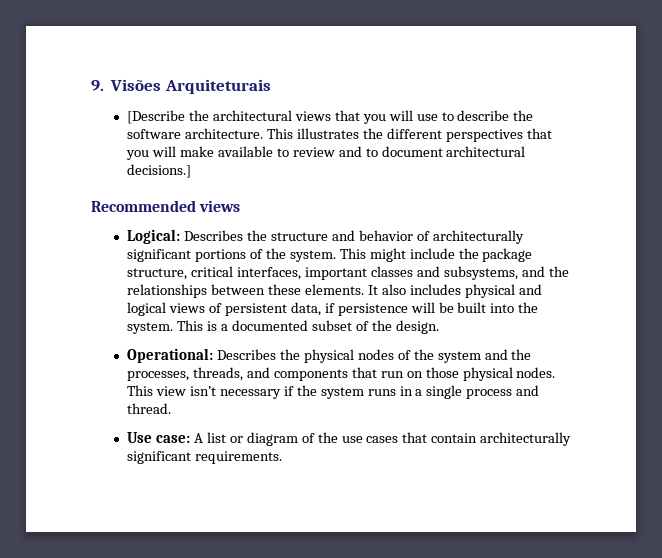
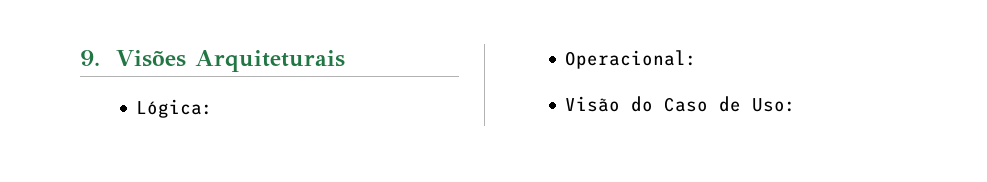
[127,110,534,124] [127,128,552,142] [126,146,526,160] [127,164,192,178] [91,200,241,212] [127,229,524,244] [127,248,533,262] [127,266,569,280] [127,284,542,298] [127,302,539,316] [127,320,439,334] [127,348,532,363] [127,367,556,381] [127,385,540,399] [127,403,172,414] [127,432,572,446] [127,451,283,464] [Describe the architectural views that you will use to describe the software architecture. This illustrates the different perspectives that you will make available to review and to document architectural decisions.] // Recommended views // Logical: Describes the structure and behavior of architecturally significant portions of the system. This might include the package structure, critical interfaces, important classes and subsystems, and the relationships between these elements. It also includes physical and logical views of persistent data, if persistence will be built into the system. This is a documented subset of the design. // Operational: Describes the physical nodes of the system and the processes, threads, and components that run on those physical nodes. This view isn’t necessary if the system runs in a single process and thread. // Use case: A list or diagram of the use cases that contain architecturally significant requirements. -> [136,99,214,118] [565,50,698,69] [565,96,797,112] Lógica: // Operacional: // Visão do Caso de Uso:

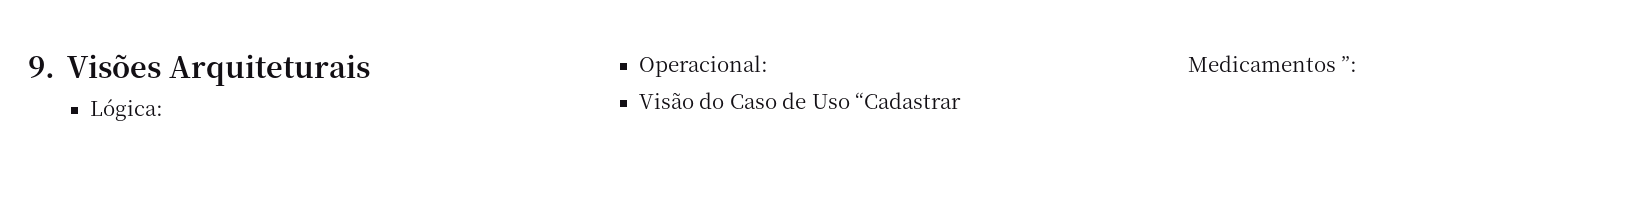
[752,98,797,112] Uso: -> [811,92,962,109] [1187,55,1358,72] Uso “Cadastrar Medicamentos ”:

